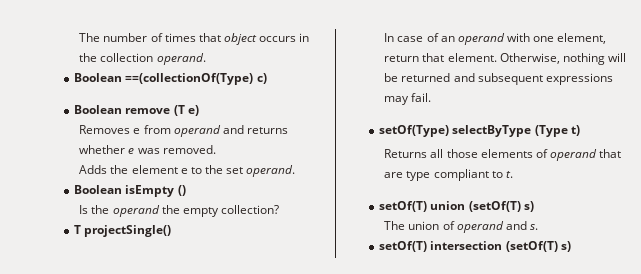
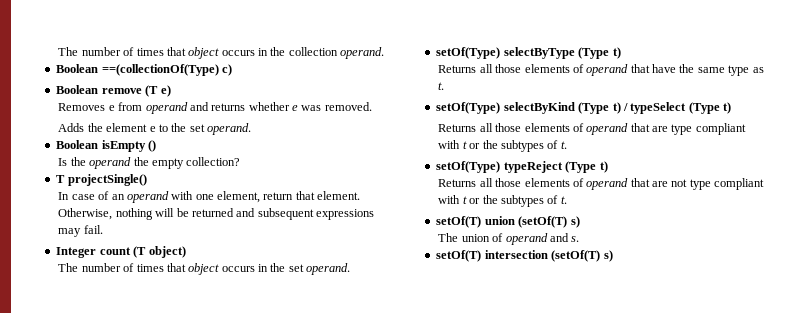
[379,125,532,137] setOf(Type) selectByType -> [56,246,186,258] [58,263,351,275] [436,47,621,59] [438,64,764,76] [438,82,445,90] [436,102,687,114] Integer count (T object) // The number of times that object occurs in the set operand. // setOf(Type) selectByType (Type t) // Returns all those elements of operand that have the same type as t. // setOf(Type) selectByKind (Type t) / typeSelect
[491,171,503,178] to -> [438,140,567,152] [436,161,608,173] [438,178,765,190] [438,195,559,207] with t or the subtypes of t. // setOf(Type) typeReject (Type t) // Returns all those elements of operand that are not type compliant with t or the subtypes of

